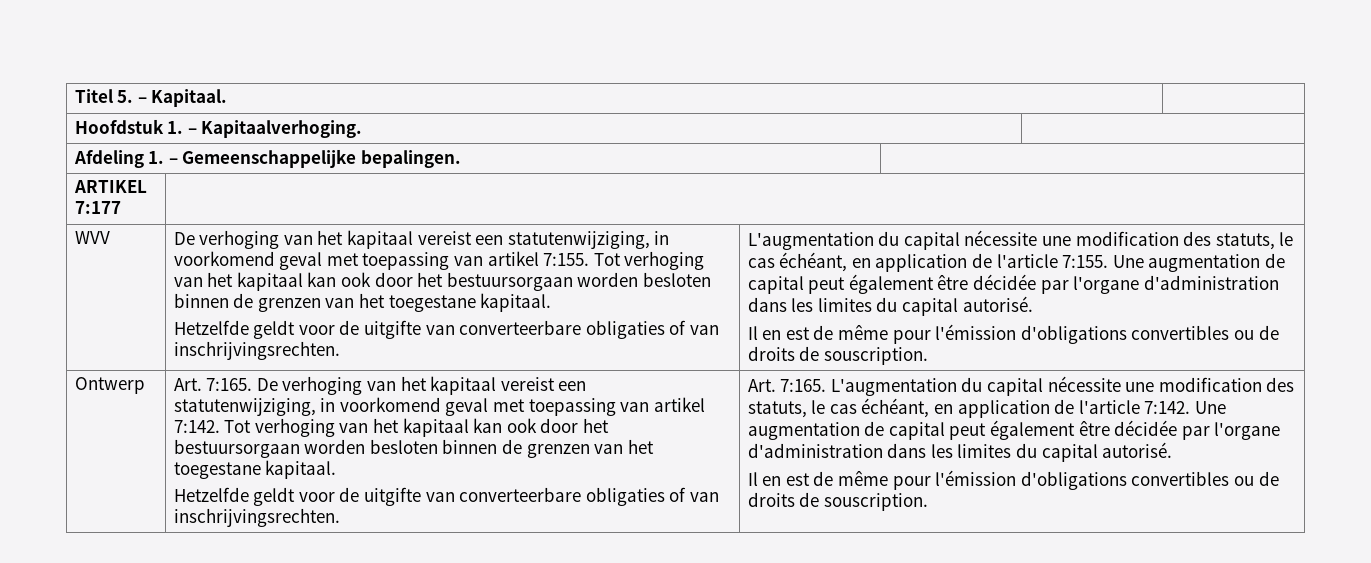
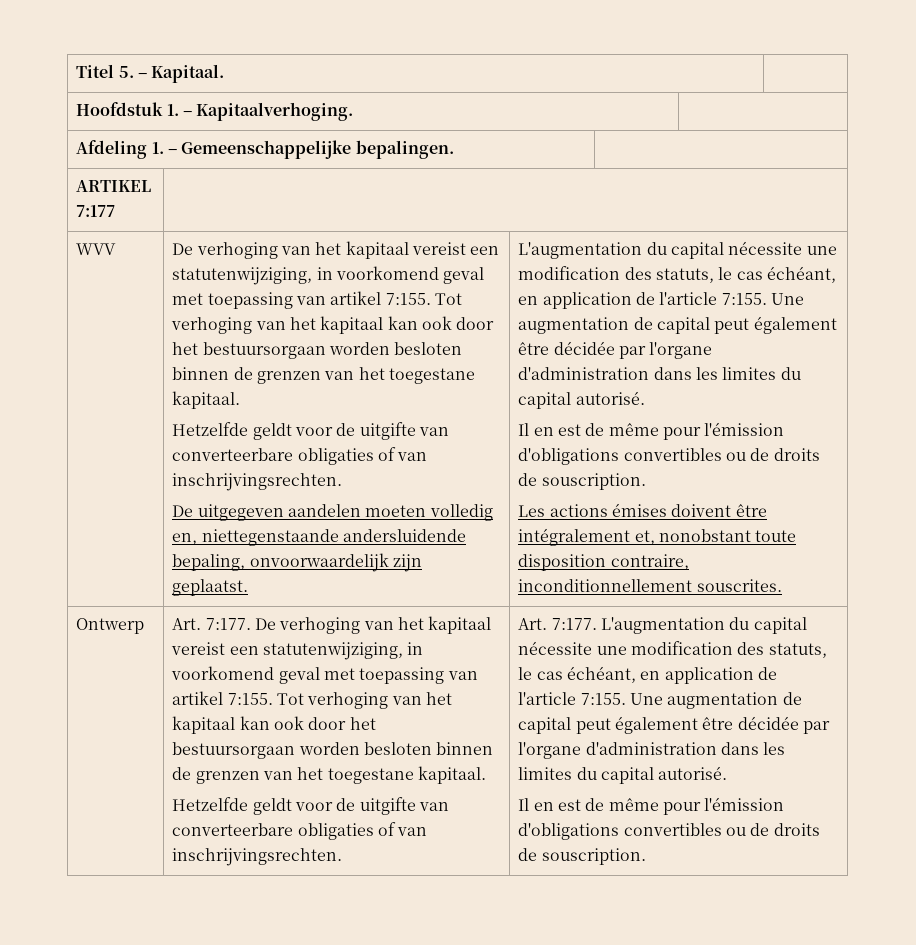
(340, 350) none -> [172,504,493,521] [172,529,466,546] [172,553,422,572] [172,579,249,596] // De uitgegeven aandelen moeten volledig en, niettegenstaande andersluidende bepaling, onvoorwaardelijk zijn geplaatst.
(928, 356) none -> [518,503,767,517] [518,528,797,546] [518,554,689,571] [518,579,782,592] // Les actions émises doivent être intégralement et, nonobstant toute disposition contraire, inconditionnellement souscrites.
[206,378,253,391] 7:165. -> [205,618,251,630] 7:177.
[173,420,220,433] 7:142. -> [227,693,273,705] 7:155.
[780,379,827,392] 7:165. -> [551,618,597,630] 7:177.
[1144,401,1191,414] 7:142. -> [580,693,626,705] 7:155.

